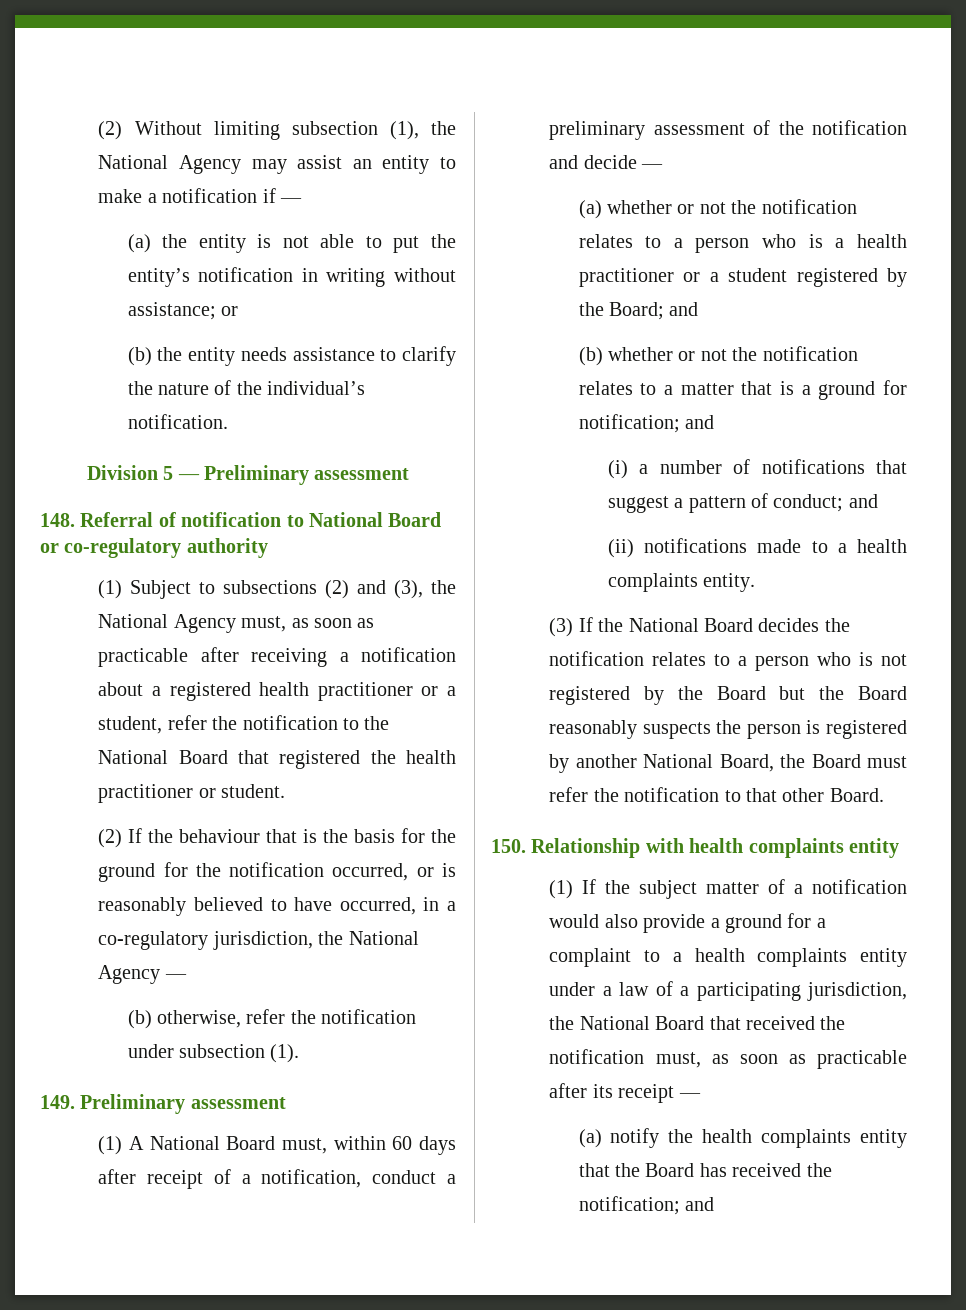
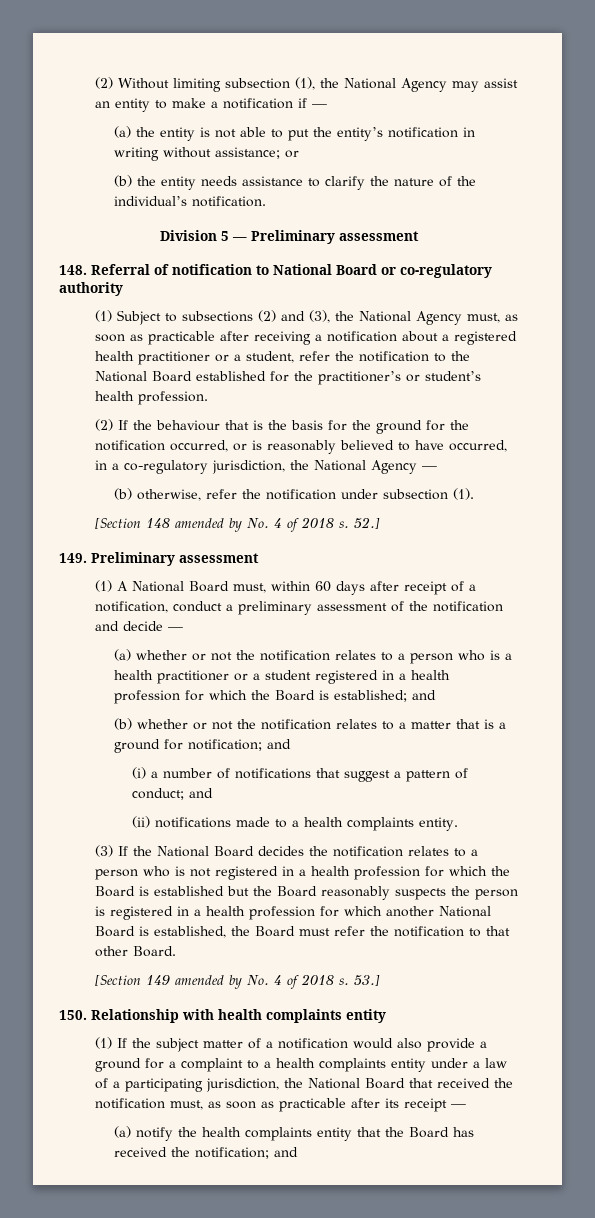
[238,750,456,769] [98,784,286,803] that registered the health practitioner or student. -> [196,371,482,385] [95,391,209,405] established for the practitioner’s or student’s health profession.
(300, 1053) none -> [95,517,381,532] // [Section 148 amended by No. 4 of 2018 s. 52.]
[887,268,907,287] [578,302,664,320] by the Board; -> [381,670,450,680] [113,690,407,704] in a health profession for which the Board is established;
[644,686,766,705] by the Board -> [282,866,511,880] [95,886,225,897] in a health profession for which the Board is established
[549,754,774,773] by another National Board, -> [177,906,492,920] [95,926,227,938] in a health profession for which another National Board is established,
(884, 795) none -> [95,974,381,989] // [Section 149 amended by No. 4 of 2018 s. 53.]

